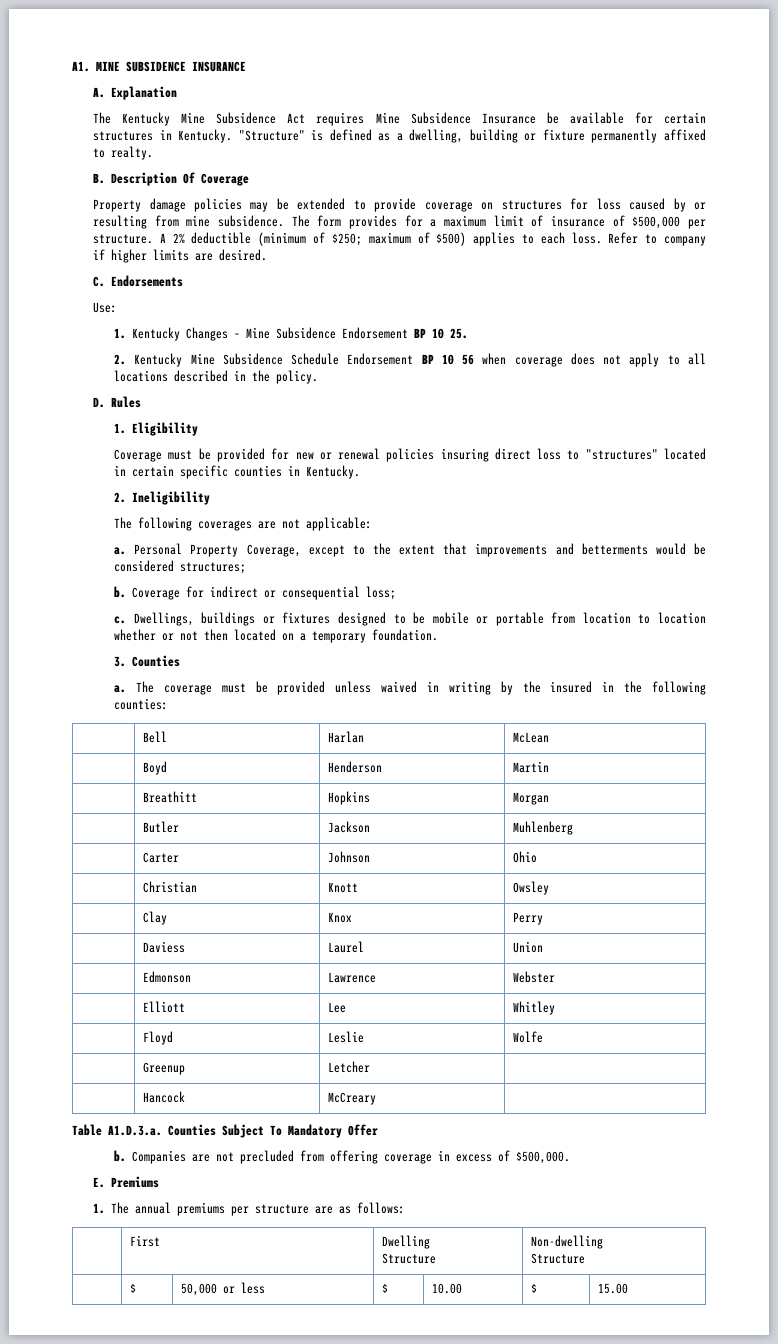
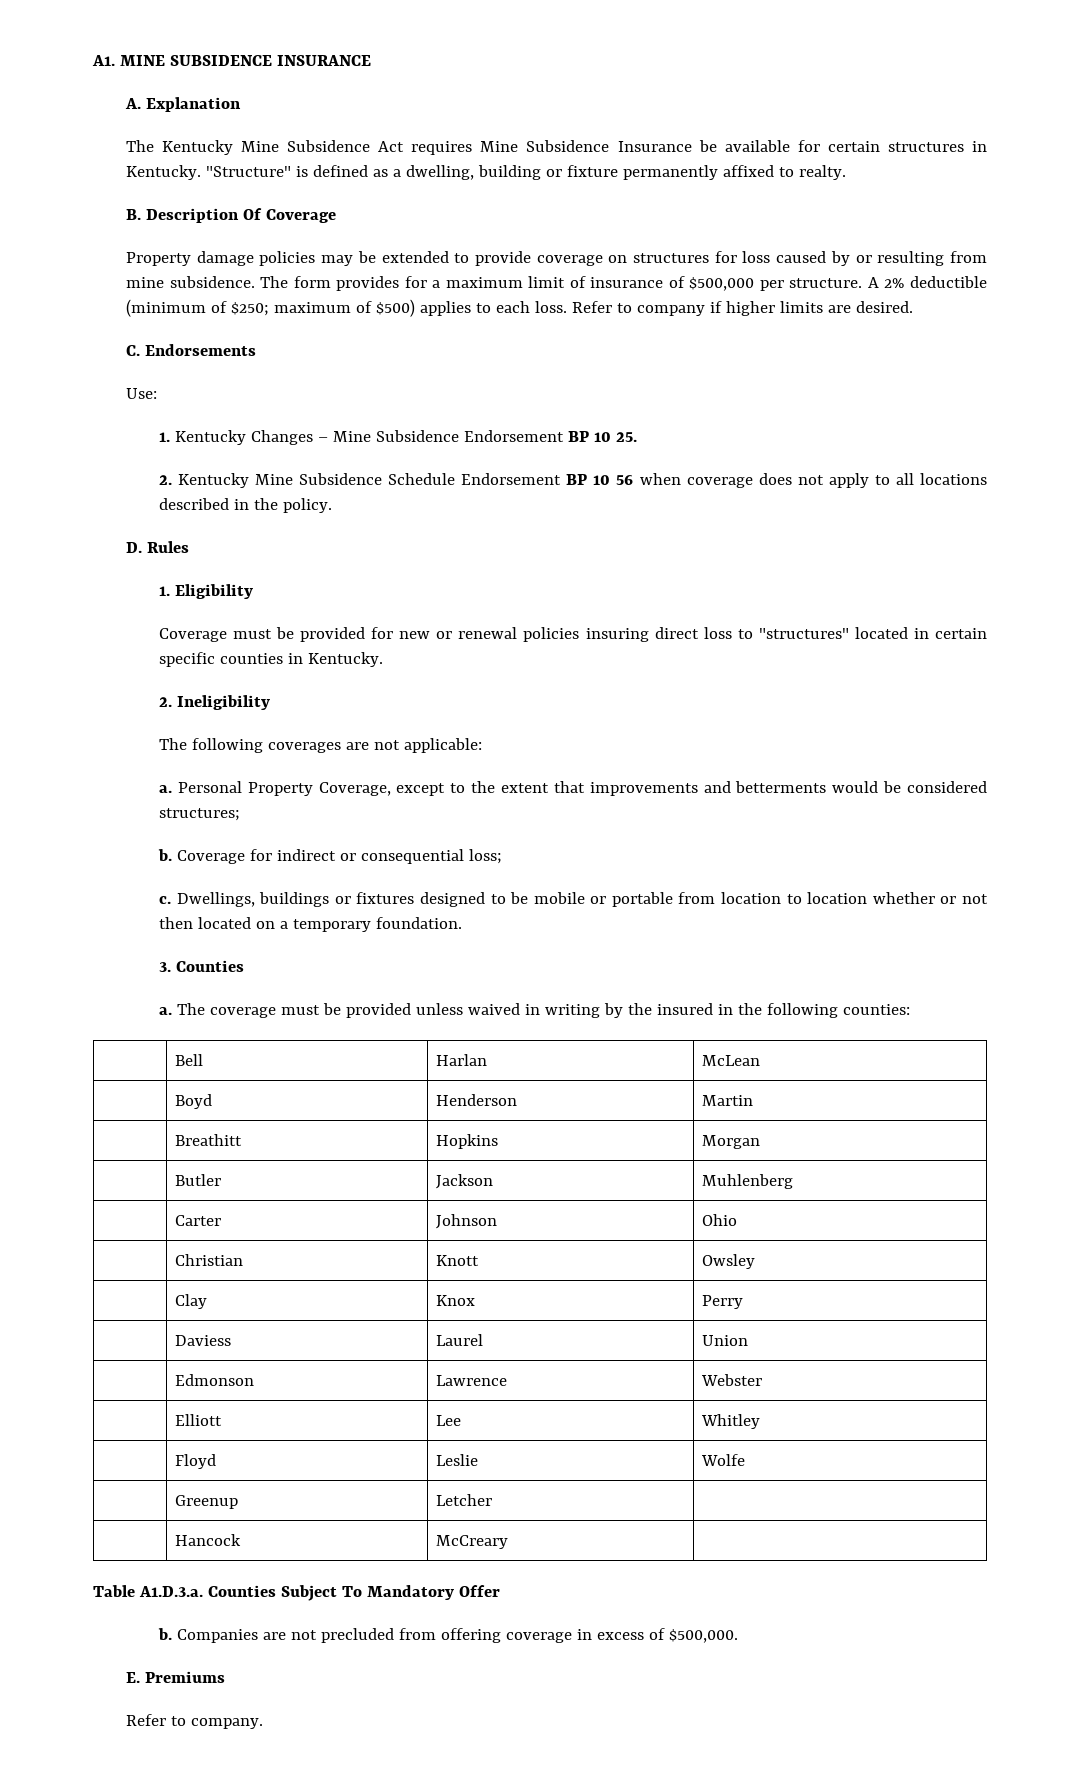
[93,1202,406,1216] [130,1235,161,1247] [382,1235,431,1249] [382,1253,437,1264] [531,1235,604,1249] [531,1253,586,1264] [130,1283,137,1293] [181,1282,266,1296] [382,1283,389,1293] [432,1283,463,1294] [531,1283,538,1293] [598,1283,629,1294] 1. The annual premiums per structure are as follows: // | First | Dwelling // Structure | Non-dwelling // Structure // | $ | 50,000 or less | $ | 10.00 | $ | 15.00 -> [125,1714,263,1729] Refer to company.

